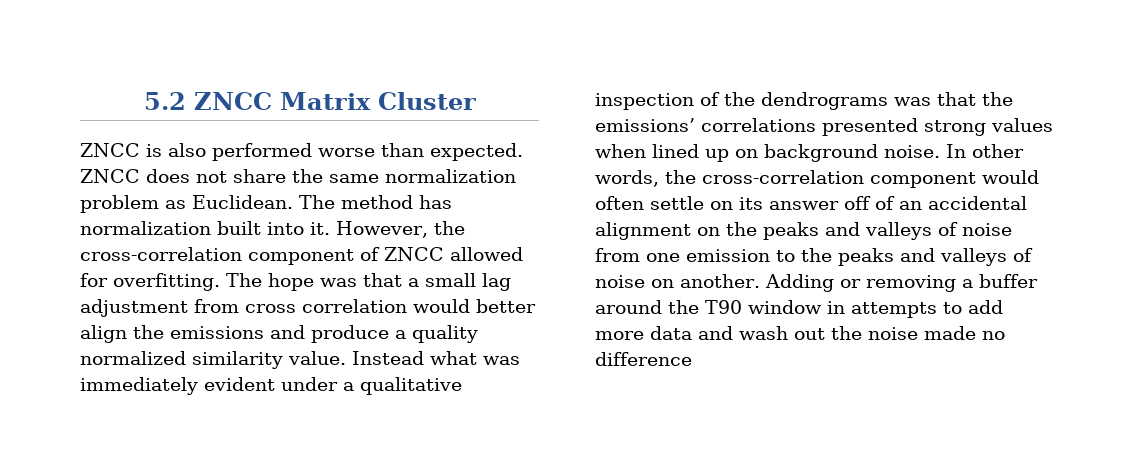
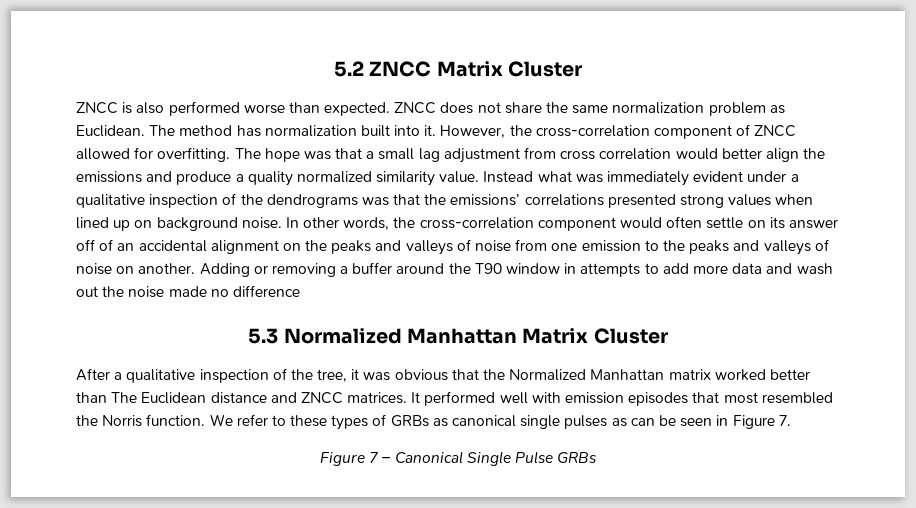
(692, 359) none -> [248,328,668,344] [76,368,810,383] [76,391,833,406] [76,414,791,430] [319,451,598,466] // 5.3 Normalized Manhattan Matrix Cluster // After a qualitative inspection of the tree, it was obvious that the Normalized Manhattan matrix worked better than The Euclidean distance and ZNCC matrices. It performed well with emission episodes that most resembled the Norris function. We refer to these types of GRBs as canonical single pulses as can be seen in Figure 7. // Figure 7 – Canonical Single Pulse GRBs

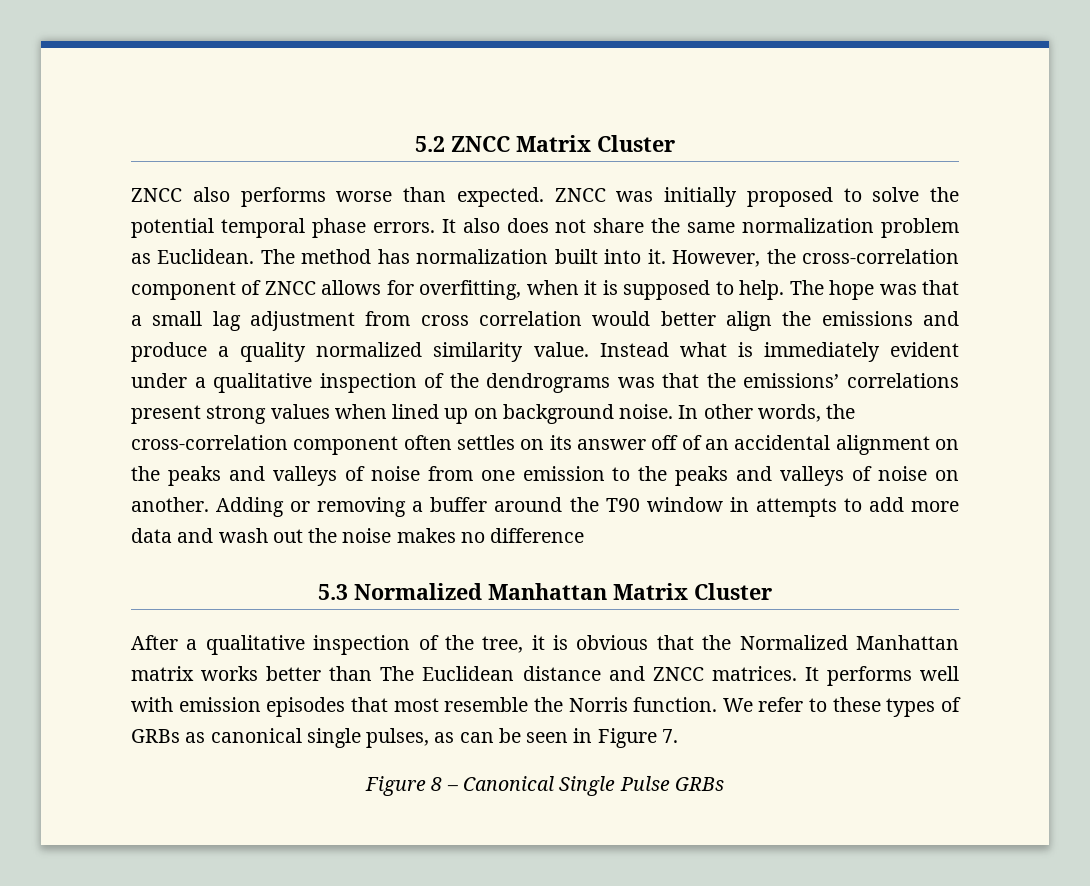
[122,101,240,116] is also performed -> [192,187,326,207] also performs
(437, 108) none -> [616,187,959,207] [131,218,500,238] was initially proposed to solve the potential temporal phase errors. It also
[76,147,231,162] allowed for overfitting. -> [321,280,785,300] allows for overfitting, when it is supposed to help.
[575,174,603,183] was -> [737,342,753,357] is
[607,194,676,208] presented -> [131,405,201,424] present
[620,216,744,229] would often settle -> [403,435,515,450] often settles
[168,286,207,297] made -> [396,528,456,543] makes
[363,372,391,381] was -> [553,635,569,650] is
[714,369,766,381] worked -> [201,666,259,681] works
[424,391,496,406] performed -> [826,666,912,686] performs
[761,392,833,404] resembled -> [444,697,529,712] resemble
[564,415,608,429] pulses -> [366,728,430,748] pulses,
[369,452,379,463] 7 -> [431,777,443,791] 8

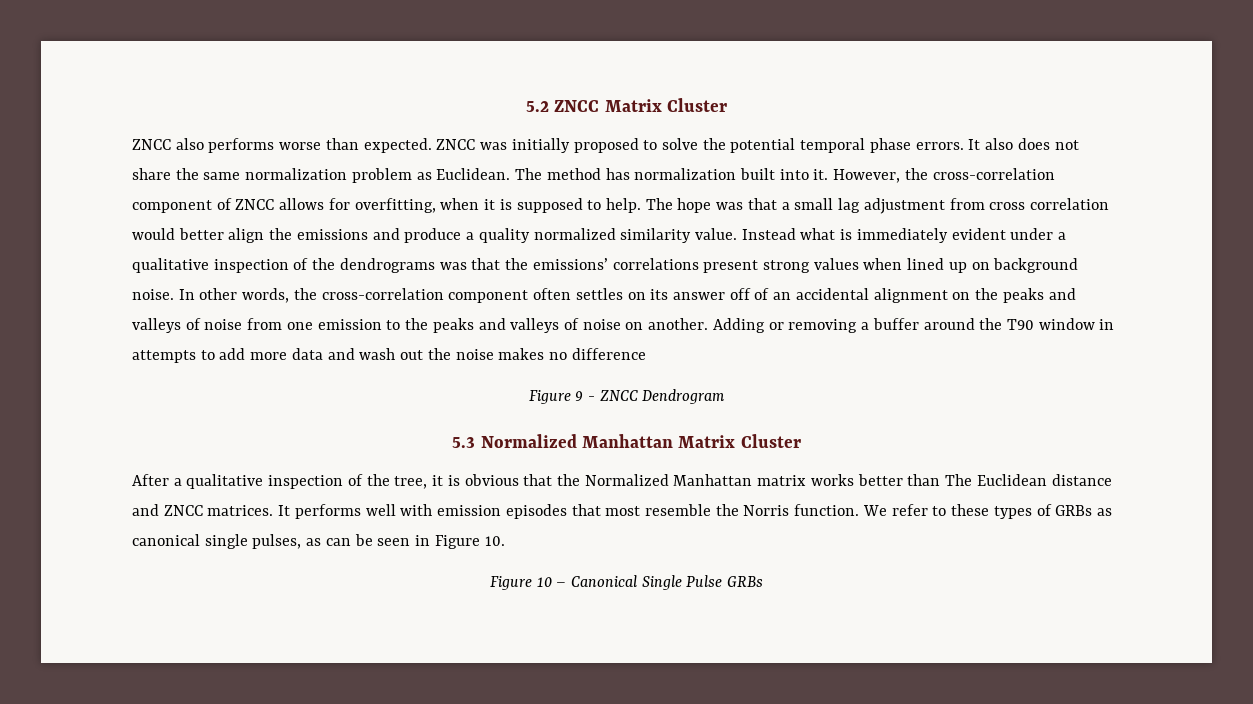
(585, 535) none -> [528,389,726,404] // Figure 9 - ZNCC Dendrogram
[661,729,678,743] [365,776,443,796] 7. // Figure 8 -> [484,536,505,546] [489,576,552,590] 10. // Figure 10

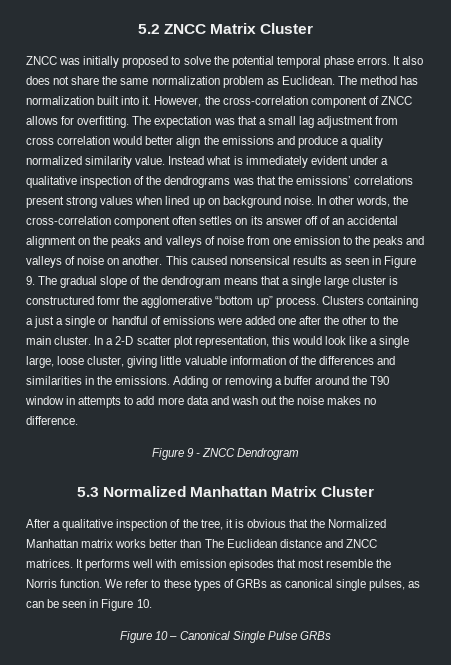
[175,138,476,153] also performs worse than expected. ZNCC -> (57, 60) none
[354,198,712,213] overfitting, when it is supposed to help. The hope -> [77,116,212,128] overfitting. The expectation
(709, 324) none -> [165,256,417,268] [26,276,399,288] [26,296,418,308] [26,316,398,328] [26,336,410,348] [26,356,396,368] [26,376,171,385] This caused nonsensical results as seen in Figure 9. The gradual slope of the dendrogram means that a single large cluster is constructured fomr the agglomerative “bottom up” process. Clusters containing a just a single or handful of emissions were added one after the other to the main cluster. In a 2-D scatter plot representation, this would look like a single large, loose cluster, giving little valuable information of the differences and similarities in the emissions.
[571,348,646,360] difference -> [26,416,78,425] difference.

